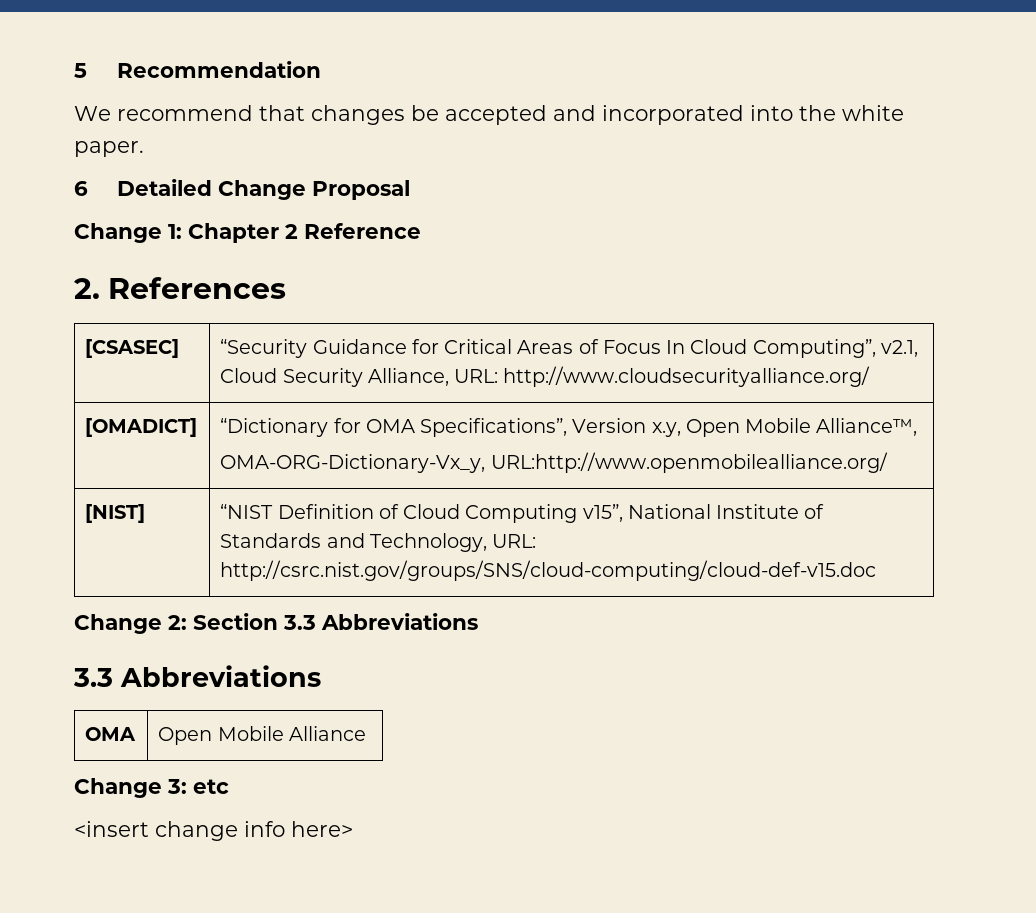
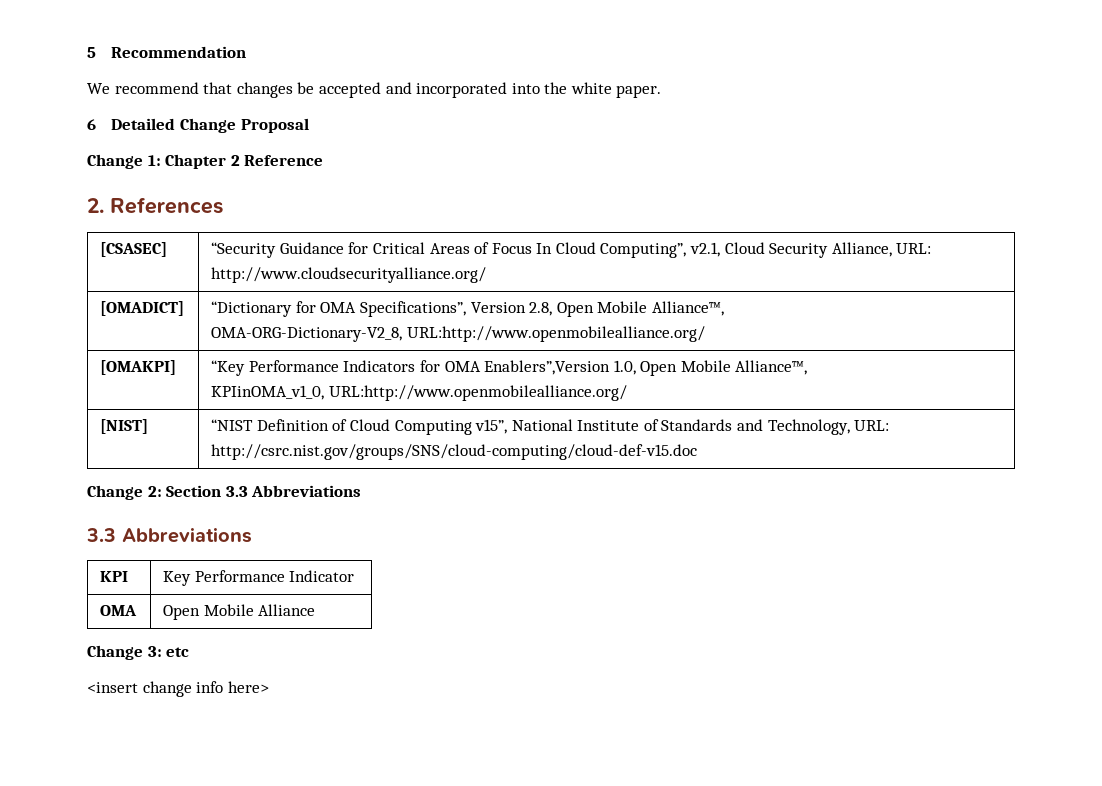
[651,418,918,437] [220,454,486,473] x.y, Open Mobile Alliance™, // OMA-ORG-Dictionary-Vx_y, -> [529,301,724,317] [211,326,705,342] [100,360,177,375] [211,360,808,376] [211,385,325,400] 2.8, Open Mobile Alliance™, // OMA-ORG-Dictionary-V2_8, URL:http://www.openmobilealliance.org/ // [OMAKPI] | “Key Performance Indicators for OMA Enablers”,Version 1.0, Open Mobile Alliance™, // KPIinOMA_v1_0,
(321, 676) none -> [100,571,129,582] [163,570,355,586] // KPI | Key Performance Indicator

